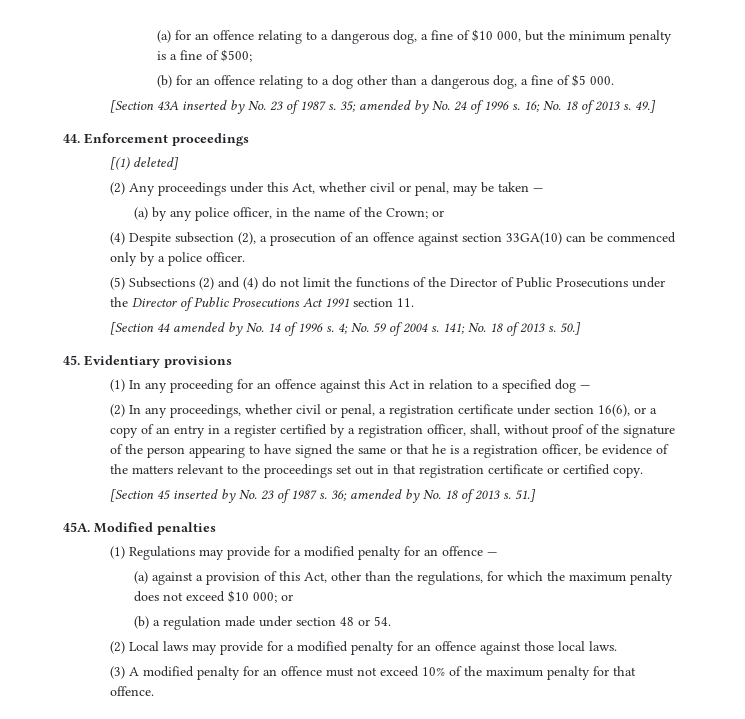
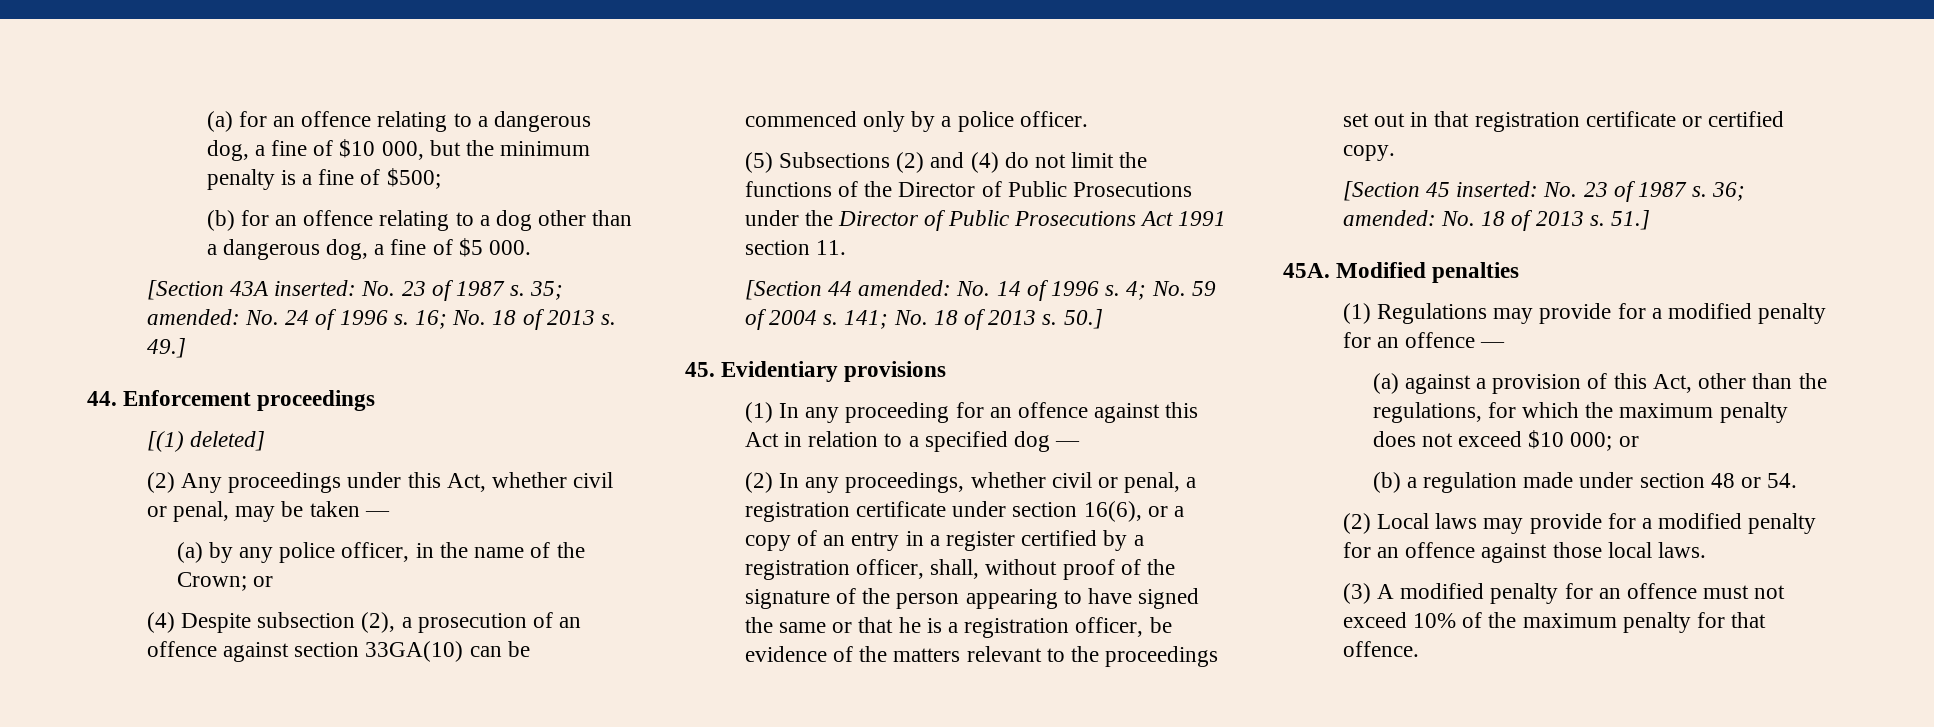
[182,100,246,114] inserted by -> [274,280,357,296] inserted:
[359,100,430,114] amended by -> [146,309,240,325] amended:
[173,322,244,336] amended by -> [858,280,952,296] amended:
[173,489,237,503] inserted by -> [1456,181,1539,197] inserted:
[350,489,421,503] amended by -> [1342,210,1436,226] amended:

